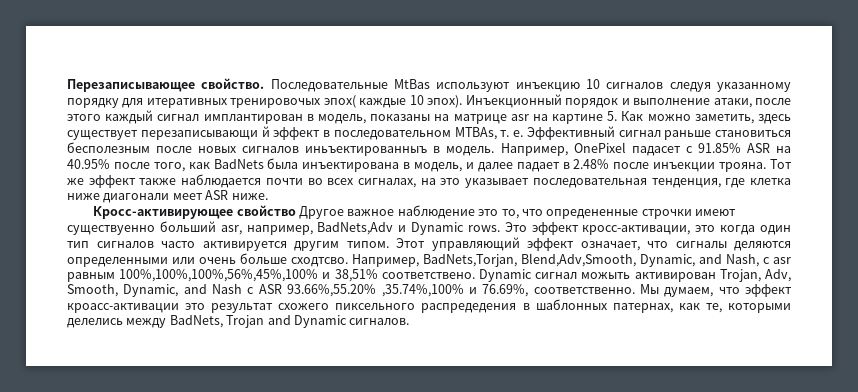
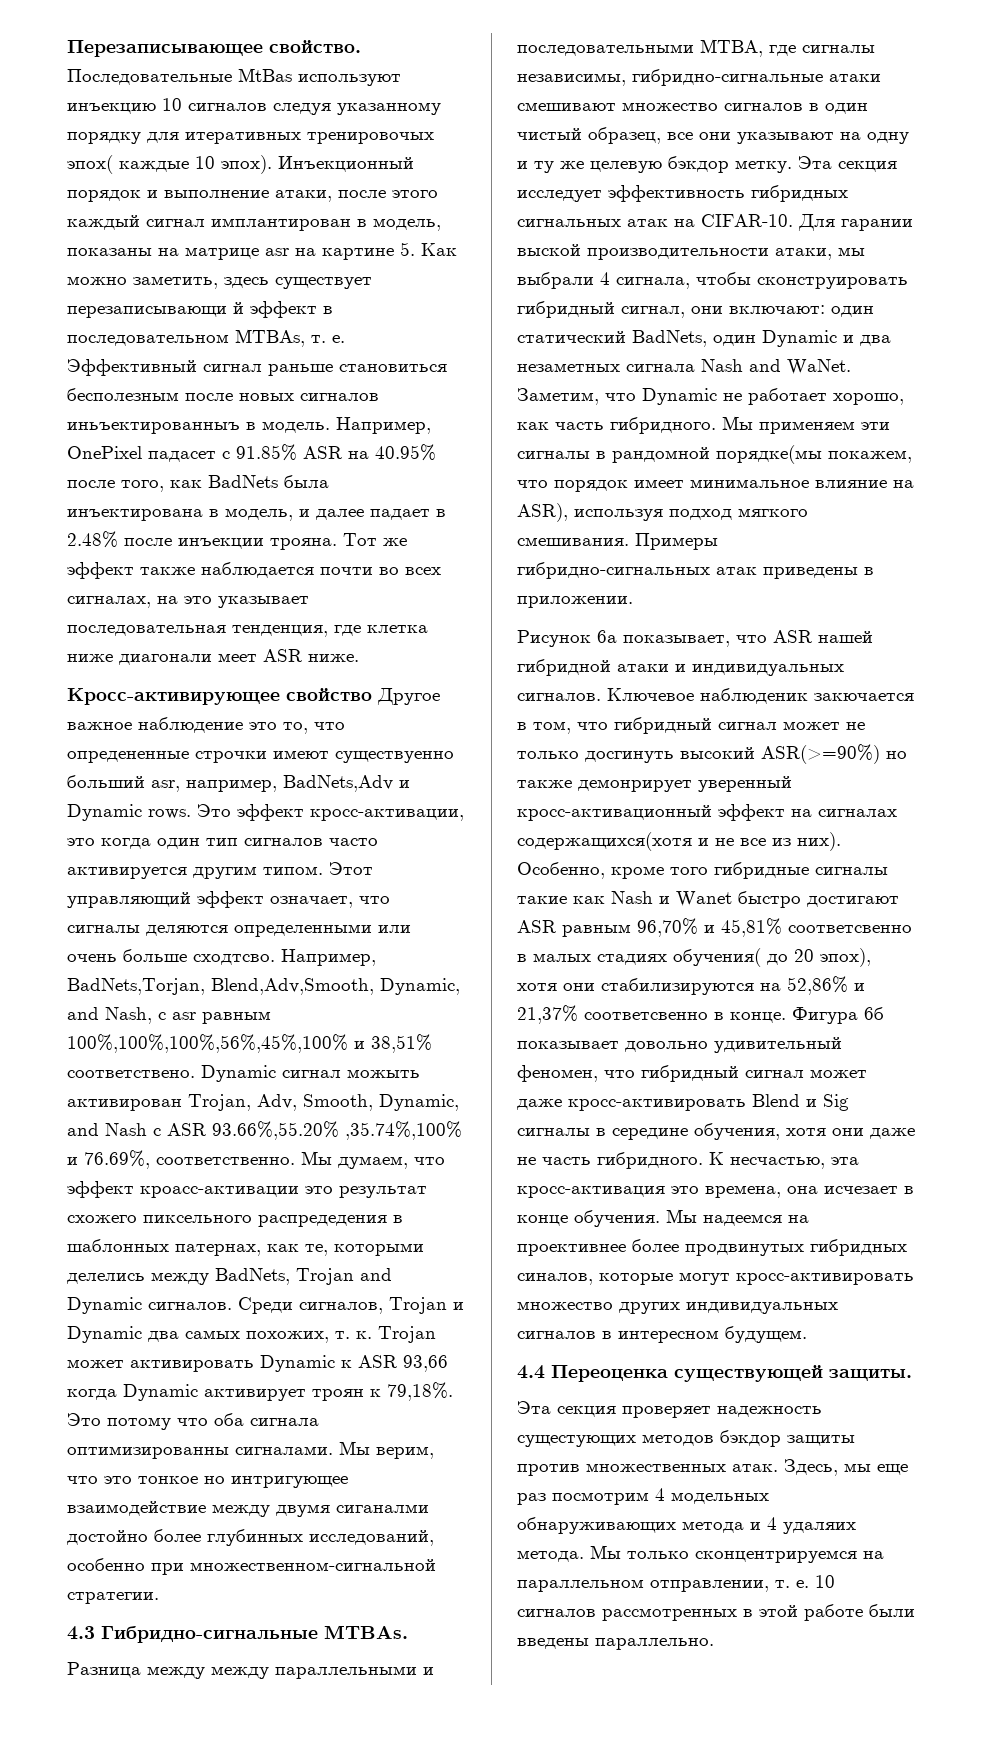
(410, 321) none -> [238,1297,464,1314] [67,1326,436,1343] [67,1355,448,1372] [67,1382,453,1401] [67,1413,319,1430] [67,1441,434,1459] [67,1476,348,1488] [67,1501,429,1517] [67,1529,434,1546] [67,1558,436,1575] [67,1592,159,1604] [67,1625,408,1643] [67,1662,434,1679] [517,39,875,57] [517,69,881,86] [517,102,868,114] [517,127,909,144] [517,156,897,173] [517,185,848,202] [517,214,913,231] [517,244,865,260] [517,272,908,289] [517,301,874,318] [517,330,891,347] [517,359,851,375] [517,388,904,405] [517,416,890,434] [517,445,912,464] [517,479,914,492] [517,503,808,522] [517,533,718,550] [517,562,874,579] [517,596,633,608] [517,630,873,647] [517,659,844,676] [517,688,914,704] [517,717,865,734] [517,744,907,764] [517,776,792,792] [517,804,897,821] [517,832,841,851] [517,862,888,879] [517,891,899,908] [517,918,912,937] [517,948,871,967] [517,976,865,995] [517,1005,884,1024] [517,1037,842,1053] [517,1065,867,1082] [517,1094,849,1111] [517,1123,915,1140] [517,1152,859,1169] [517,1185,914,1198] [517,1209,809,1227] [517,1239,907,1256] [517,1272,914,1285] [517,1301,838,1314] [517,1326,807,1343] [517,1365,912,1382] [517,1401,822,1418] [517,1430,855,1447] [517,1459,908,1476] [517,1488,769,1505] [517,1517,856,1534] [517,1545,884,1563] [517,1575,835,1592] [517,1604,915,1621] [517,1638,714,1650] Среди сигналов, Trojan и Dynamic два самых похожих, т. к. Trojan может активировать Dynamic к ASR 93,66 когда Dynamic активирует троян к 79,18%. Это потому что оба сигнала оптимизированны сигналами. Мы верим, что это тонкое но интригующее взаимодействие между двумя сиганалми достойно более глубинных исследований, особенно при множественном-сигнальной стратегии. // 4.3 Гибридно-сигнальные MTBAs. // Разница между между параллельными и последовательными MTBA, где сигналы независимы, гибридно-сигнальные атаки смешивают множество сигналов в один чистый образец, все они указывают на одну и ту же целевую бэкдор метку. Эта секция исследует эффективность гибридных сигнальных атак на CIFAR-10. Для гарании выской производительности атаки, мы выбрали 4 сигнала, чтобы сконструировать гибридный сигнал, они включают: один статический BadNets, один Dynamic и два незаметных сигнала Nash and WaNet. Заметим, что Dynamic не работает хорошо, как часть гибридного. Мы применяем эти сигналы в рандомной порядке(мы покажем, что порядок имеет минимальное влияние на ASR), используя подход мягкого смешивания. Примеры гибридно-сигнальных атак приведены в приложении. // Рисунок 6а показывает, что ASR нашей гибридной атаки и индивидуальных сигналов. Ключевое наблюденик закючается в том, что гибридный сигнал может не только досгинуть высокий ASR(>=90%) но также демонрирует уверенный кросс-активационный эффект на сигналах содержащихся(хотя и не все из них). Особенно, кроме того гибридные сигналы такие как Nash и Wanet быстро достигают ASR равным 96,70% и 45,81% соответсвенно в малых стадиях обучения( до 20 эпох), хотя они стабилизируются на 52,86% и 21,37% соответсвенно в конце. Фигура 6б показывает довольно удивительный феномен, что гибридный сигнал может даже кросс-активировать Blend и Sig сигналы в середине обучения, хотя они даже не часть гибридного. К несчастью, эта кросс-активация это времена, она исчезает в конце обучения. Мы надеемся на проективнее более продвинутых гибридных синалов, которые могут кросс-активировать множество других индивидуальных сигналов в интересном будущем. // 4.4 Переоценка существующей защиты. // Эта секция проверяет надежность сущестующих методов бэкдор защиты против множественных атак. Здесь, мы еще раз посмотрим 4 модельных обнаруживающих метода и 4 удаляих метода. Мы только сконцентрируемся на параллельном отправлении, т. е. 10 сигналов рассмотренных в этой работе были введены параллельно.

